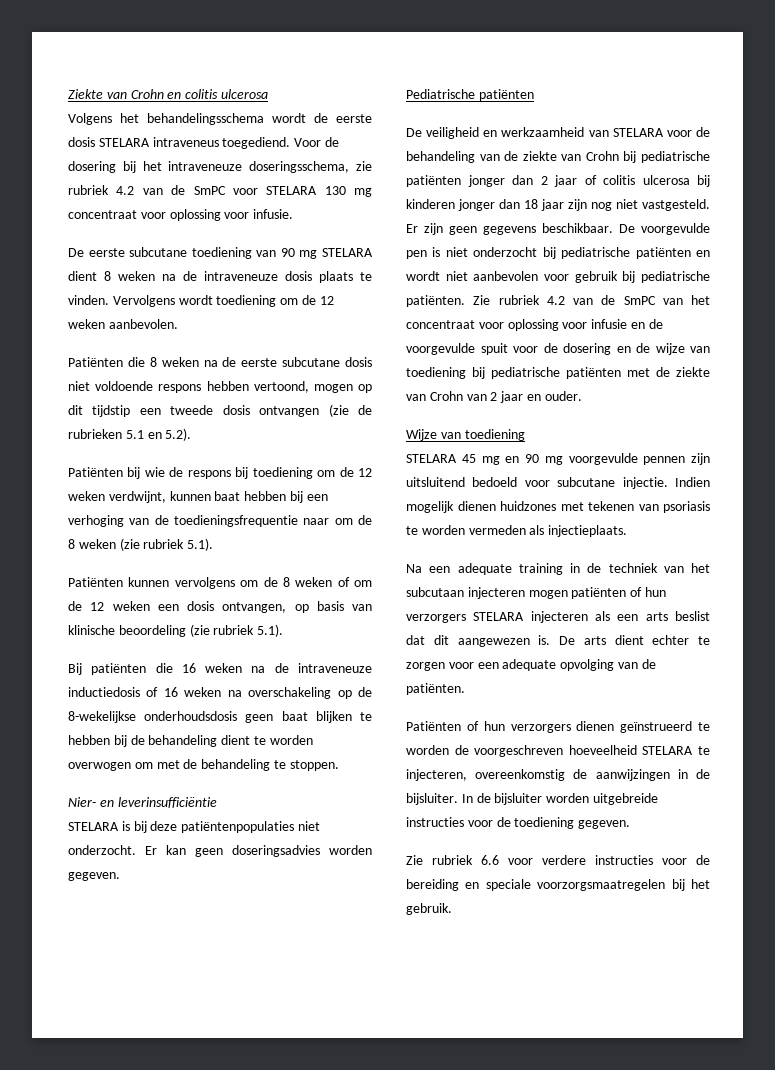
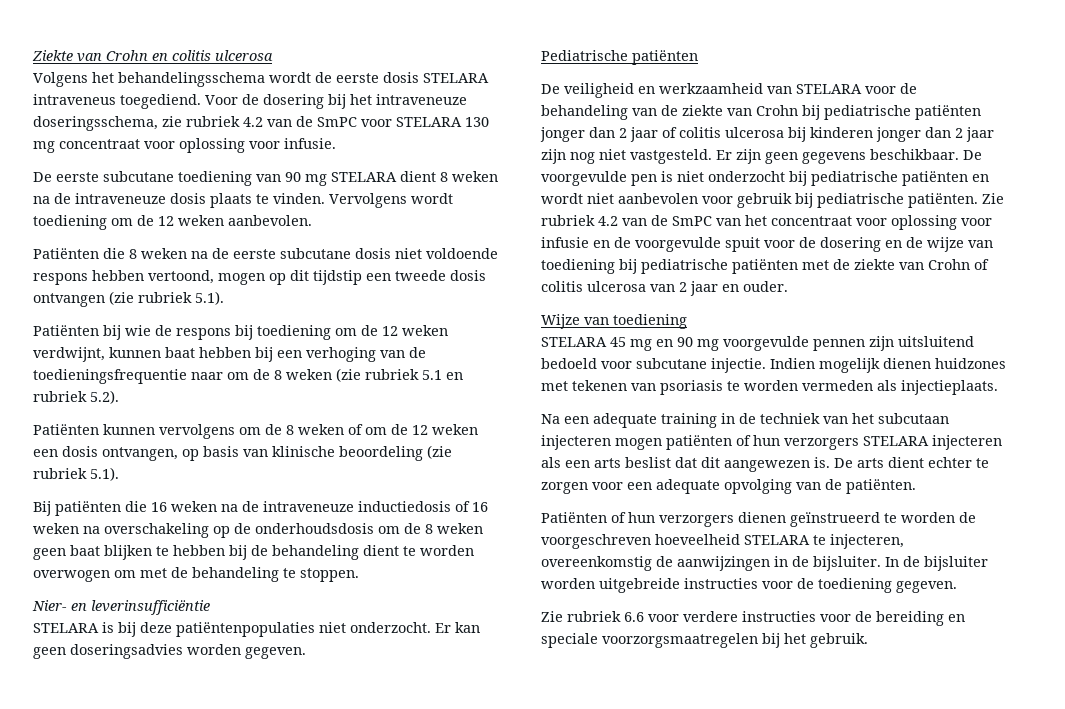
[358,405,372,415] [68,428,192,441] de rubrieken 5.1 en 5.2). -> [138,291,224,305] rubriek 5.1).
[187,538,214,551] 5.1). -> [422,370,463,380] [33,390,119,404] 5.1 en rubriek 5.2).
[68,711,238,723] 8-wekelijkse onderhoudsdosis -> [255,523,483,534] onderhoudsdosis om de 8 weken
[524,199,538,209] 18 -> [955,128,963,138] 2
(463, 396) none -> [974,259,989,270] [541,281,646,292] of colitis ulcerosa

